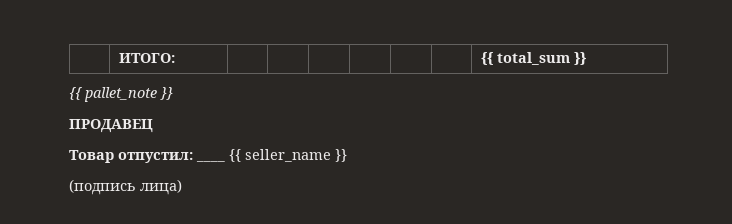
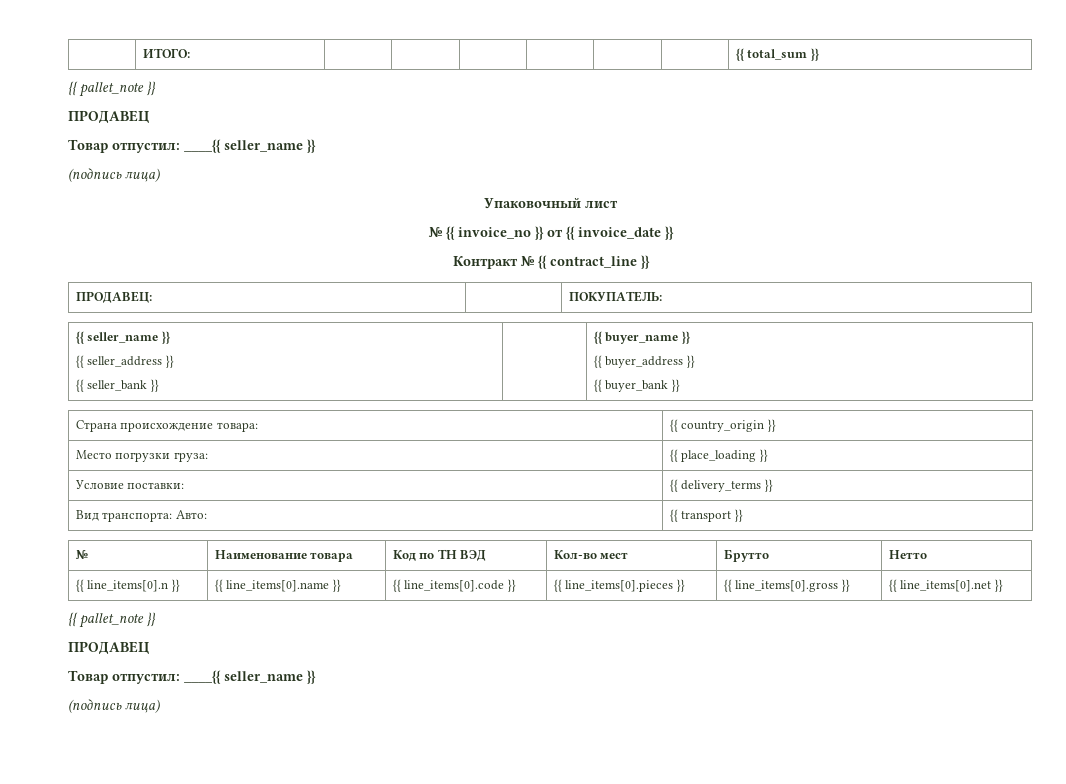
[196,149,347,162] [69,179,182,195] ____ {{ seller_name }} // (подпись лица) -> [184,139,316,153] [68,168,160,182] [484,197,618,209] [427,226,674,240] [452,255,650,269] [75,291,152,303] [568,291,662,302] [75,331,170,344] [75,355,174,368] [75,379,159,392] [593,331,690,344] [593,355,695,368] [593,379,680,392] [75,420,258,432] [669,419,776,432] [75,450,208,462] [669,449,768,462] [74,480,185,489] [669,479,773,492] [75,510,207,522] [669,509,743,522] [74,550,88,559] [214,550,354,562] [392,549,487,562] [553,550,629,560] [723,549,769,562] [888,550,927,559] [75,579,180,592] [214,579,341,592] [392,579,516,592] [553,579,685,592] [723,579,850,592] [888,579,1003,592] [68,612,156,628] [68,641,149,655] [68,670,316,684] [68,699,160,713] ____{{ seller_name }} // (подпись лица) // Упаковочный лист // № {{ invoice_no }} от {{ invoice_date }} // Контракт № {{ contract_line }} // ПРОДАВЕЦ: | | ПОКУПАТЕЛЬ: // {{ seller_name }} // {{ seller_address }} // {{ seller_bank }} | | {{ buyer_name }} // {{ buyer_address }} // {{ buyer_bank }} // Страна происхождение товара: | {{ country_origin }} // Место погрузки груза: | {{ place_loading }} // Условие поставки: | {{ delivery_terms }} // Вид транспорта: Авто: | {{ transport }} // № | Наименование товара | Код по ТН ВЭД | Кол-во мест | Брутто | Нетто // {{ line_items[0].n }} | {{ line_items[0].name }} | {{ line_items[0].code }} | {{ line_items[0].pieces }} | {{ line_items[0].gross }} | {{ line_items[0].net }} // {{ pallet_note }} // ПРОДАВЕЦ // Товар отпустил: ____{{ seller_name }} // (подпись лица)

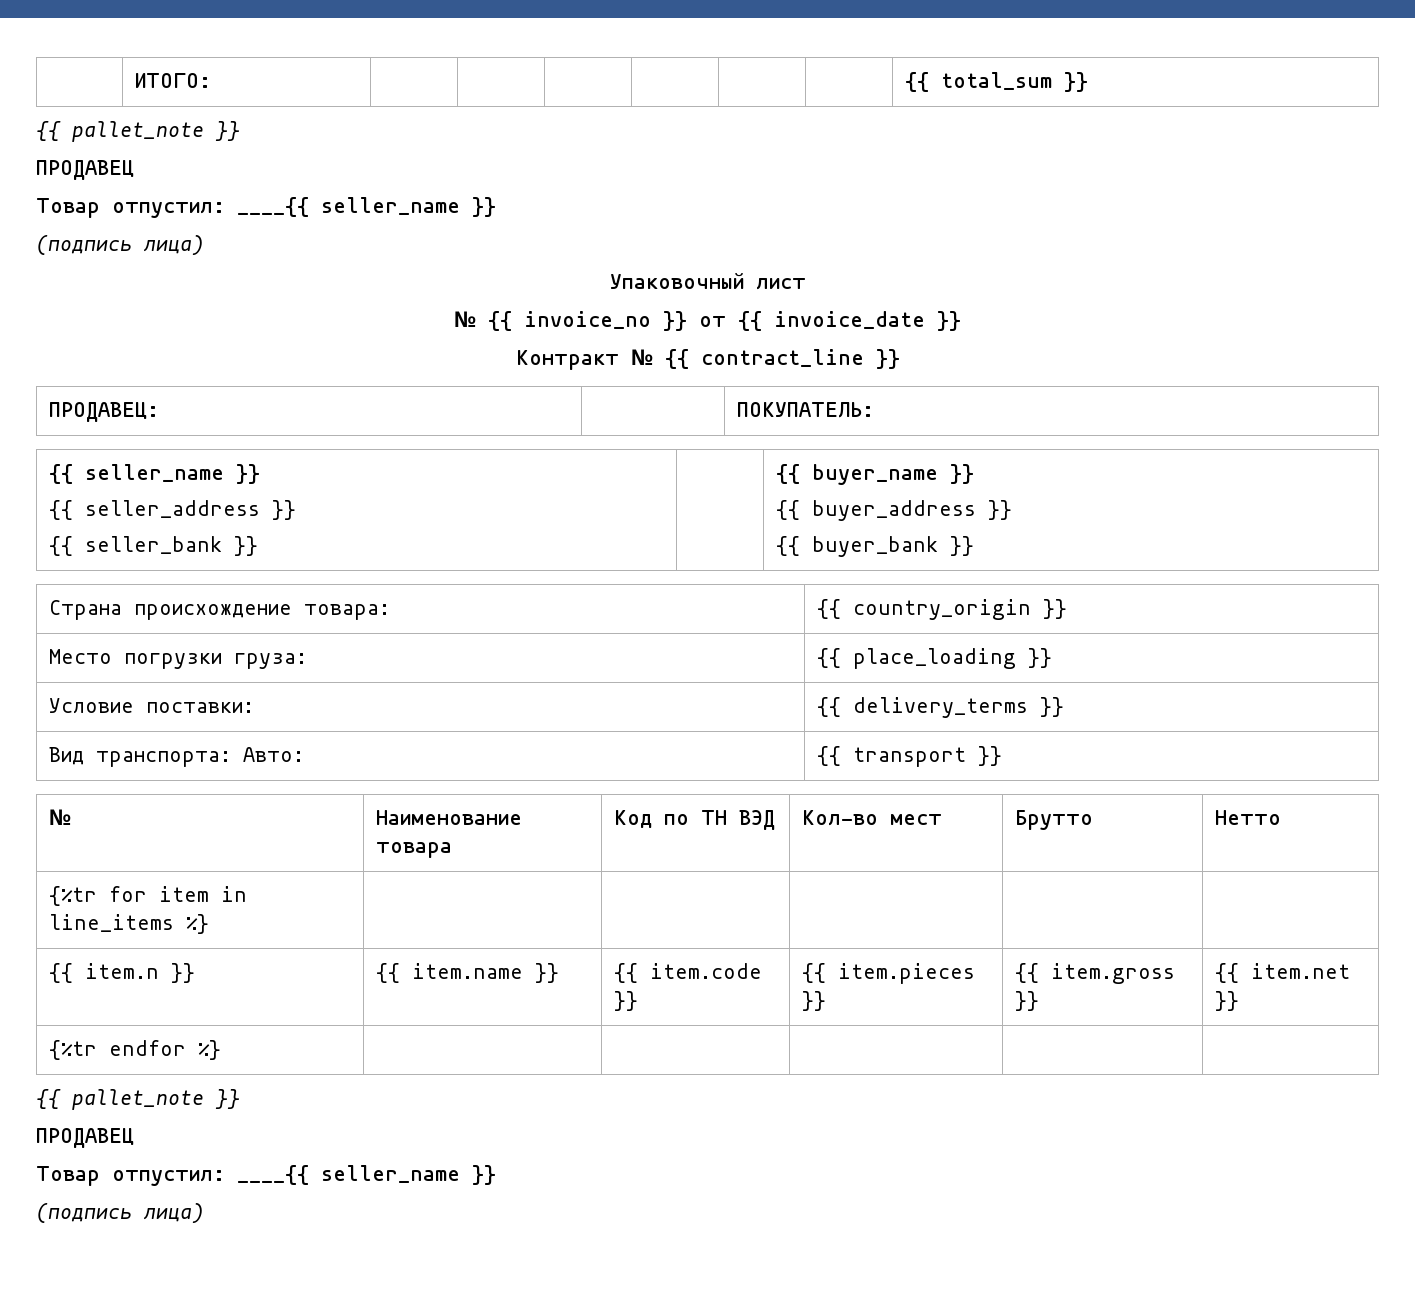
[75,579,180,592] [214,579,341,592] [392,579,516,592] [553,579,685,592] [723,579,850,592] [888,579,1003,592] // {{ line_items[0].n }} | {{ line_items[0].name }} | {{ line_items[0].code }} | {{ line_items[0].pieces }} | {{ line_items[0].gross }} | {{ line_items[0].net }} -> [48,886,247,906] [48,914,209,934] [48,963,195,983] [375,963,559,983] [613,963,762,983] [613,991,638,1011] [801,963,975,984] [801,991,826,1011] [1014,963,1175,984] [1014,991,1039,1011] [1214,963,1350,983] [1214,991,1239,1011] [48,1040,221,1060] // {%tr for item in line_items %} | | | | | // {{ item.n }} | {{ item.name }} | {{ item.code }} | {{ item.pieces }} | {{ item.gross }} | {{ item.net }} // {%tr endfor %} | | | | |

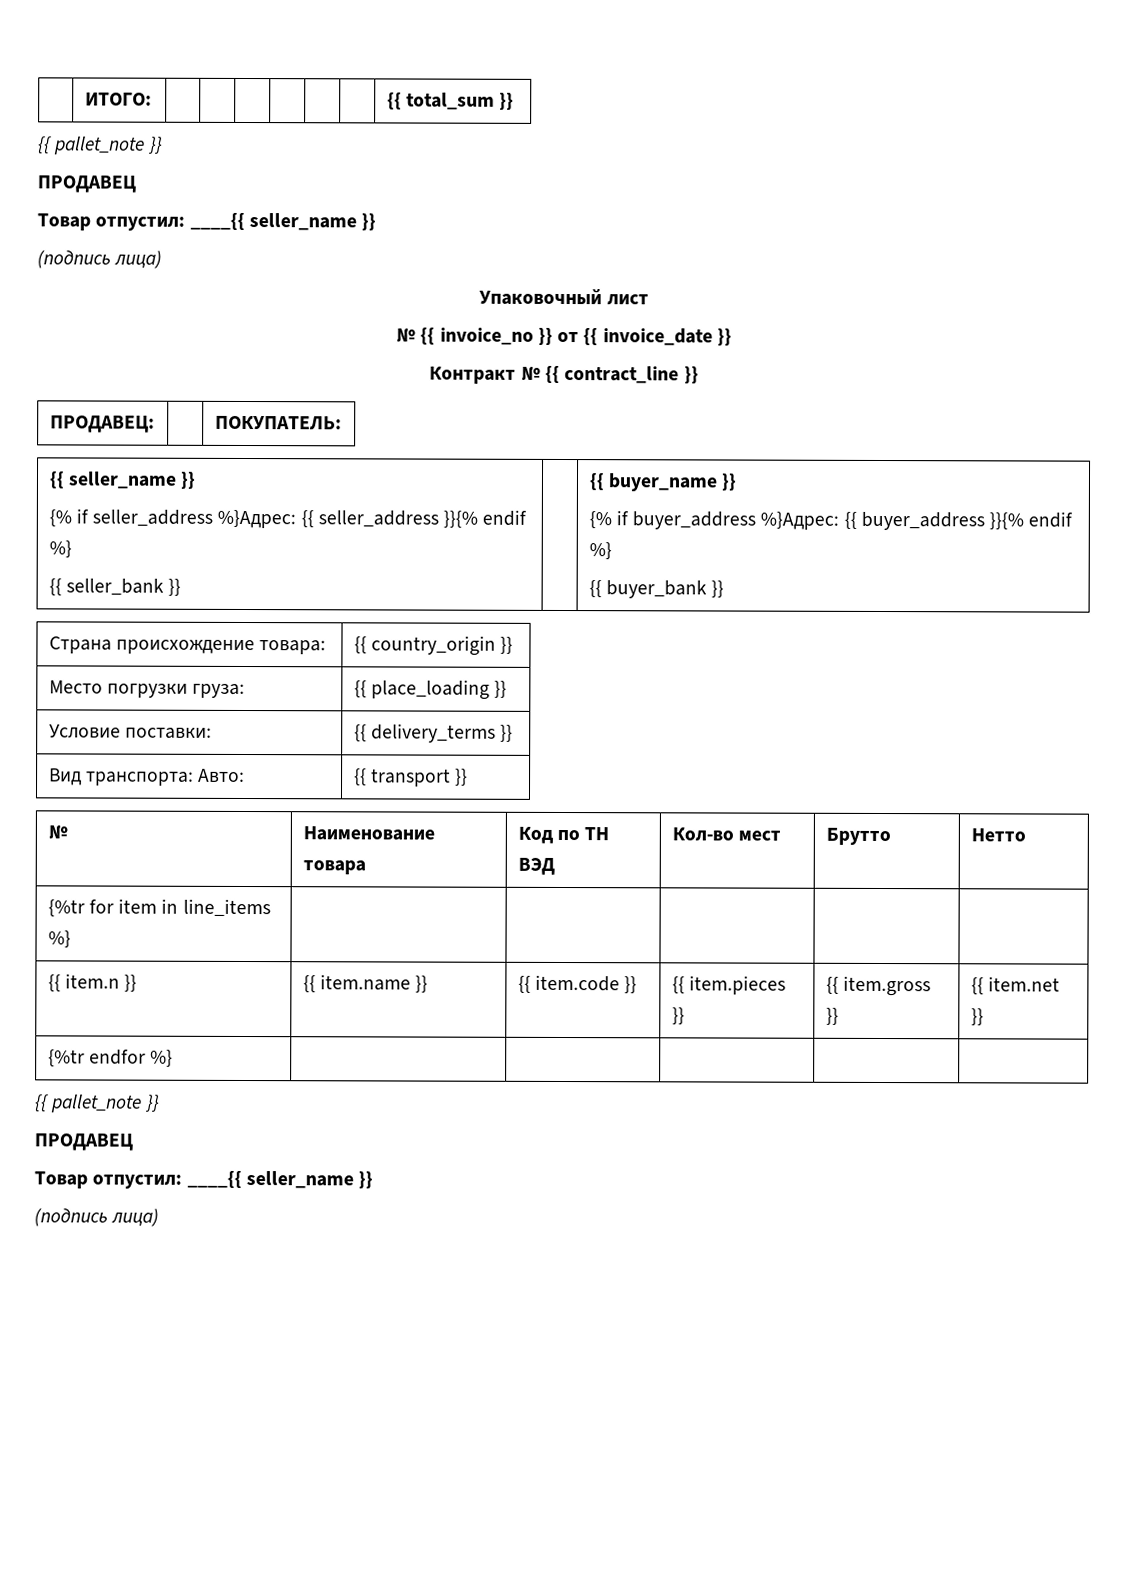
[48,500,296,520] {{ seller_address }} -> [48,508,528,529] [48,540,72,558] {% if seller_address %}Адрес: {{ seller_address }}{% endif %}
[775,500,1012,521] {{ buyer_address }} -> [588,510,1074,531] [588,542,612,560] {% if buyer_address %}Адрес: {{ buyer_address }}{% endif %}

